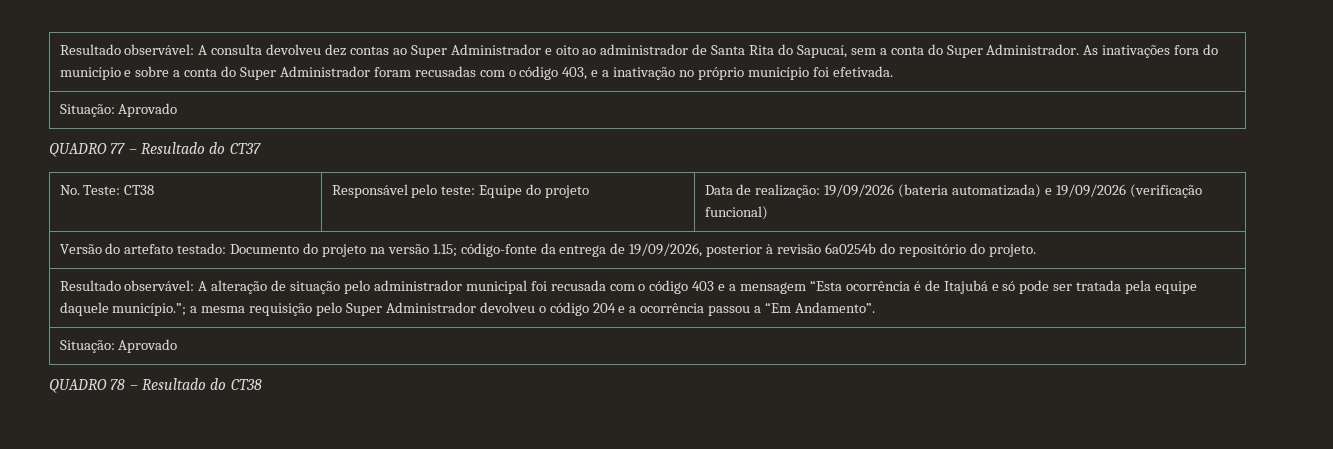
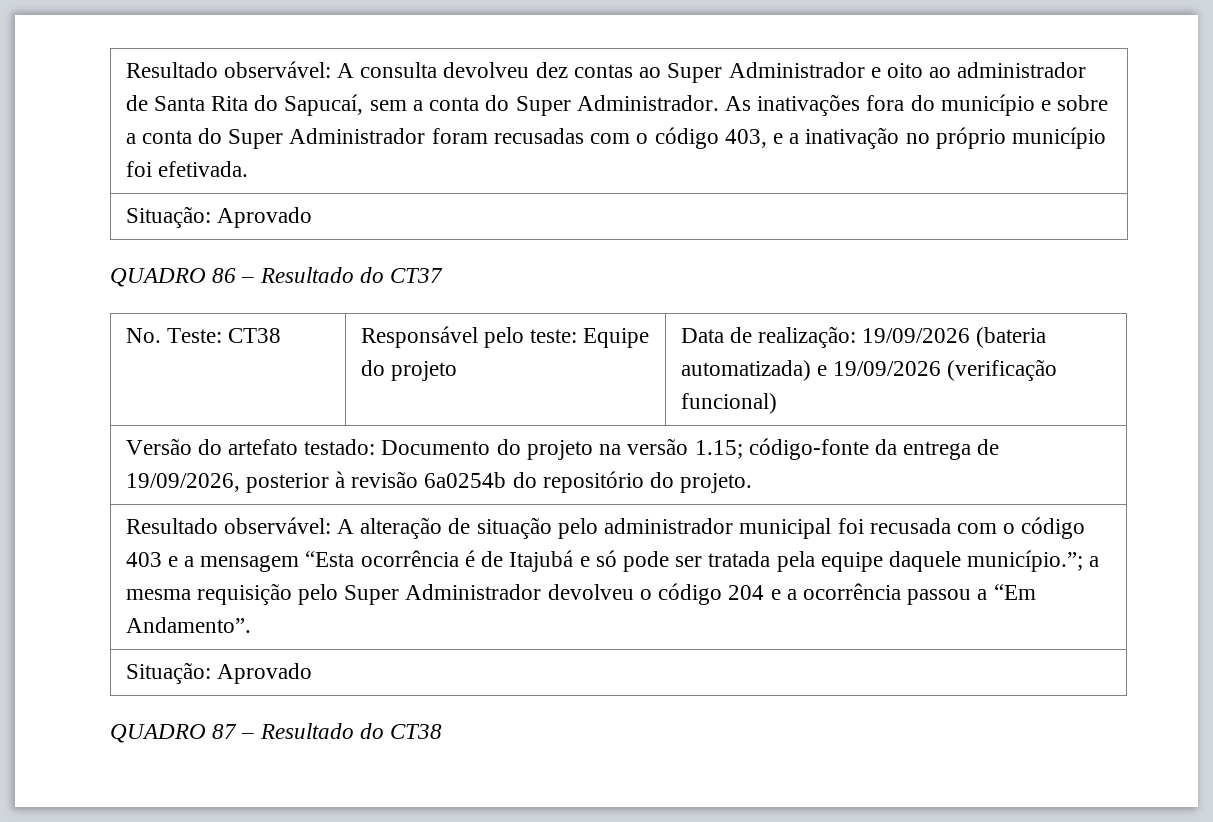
[110,143,126,154] 77 -> [212,268,237,283] 86
[110,379,126,390] 78 -> [212,724,238,739] 87

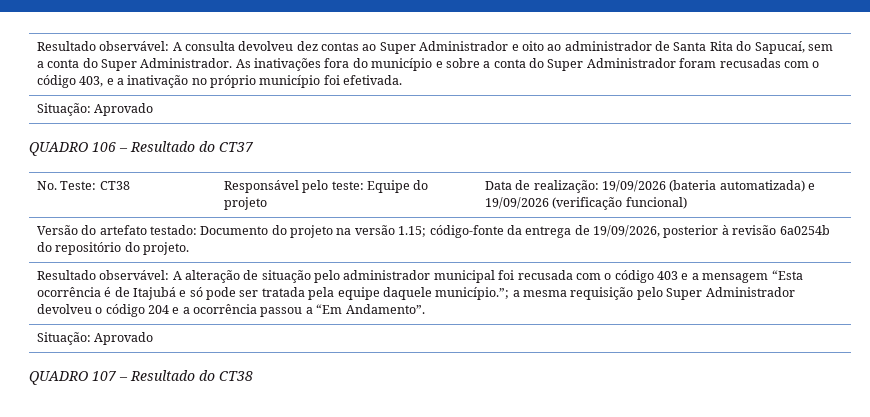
[212,268,237,283] 86 -> [92,142,116,152] 106
[212,724,238,739] 87 -> [92,371,117,381] 107

